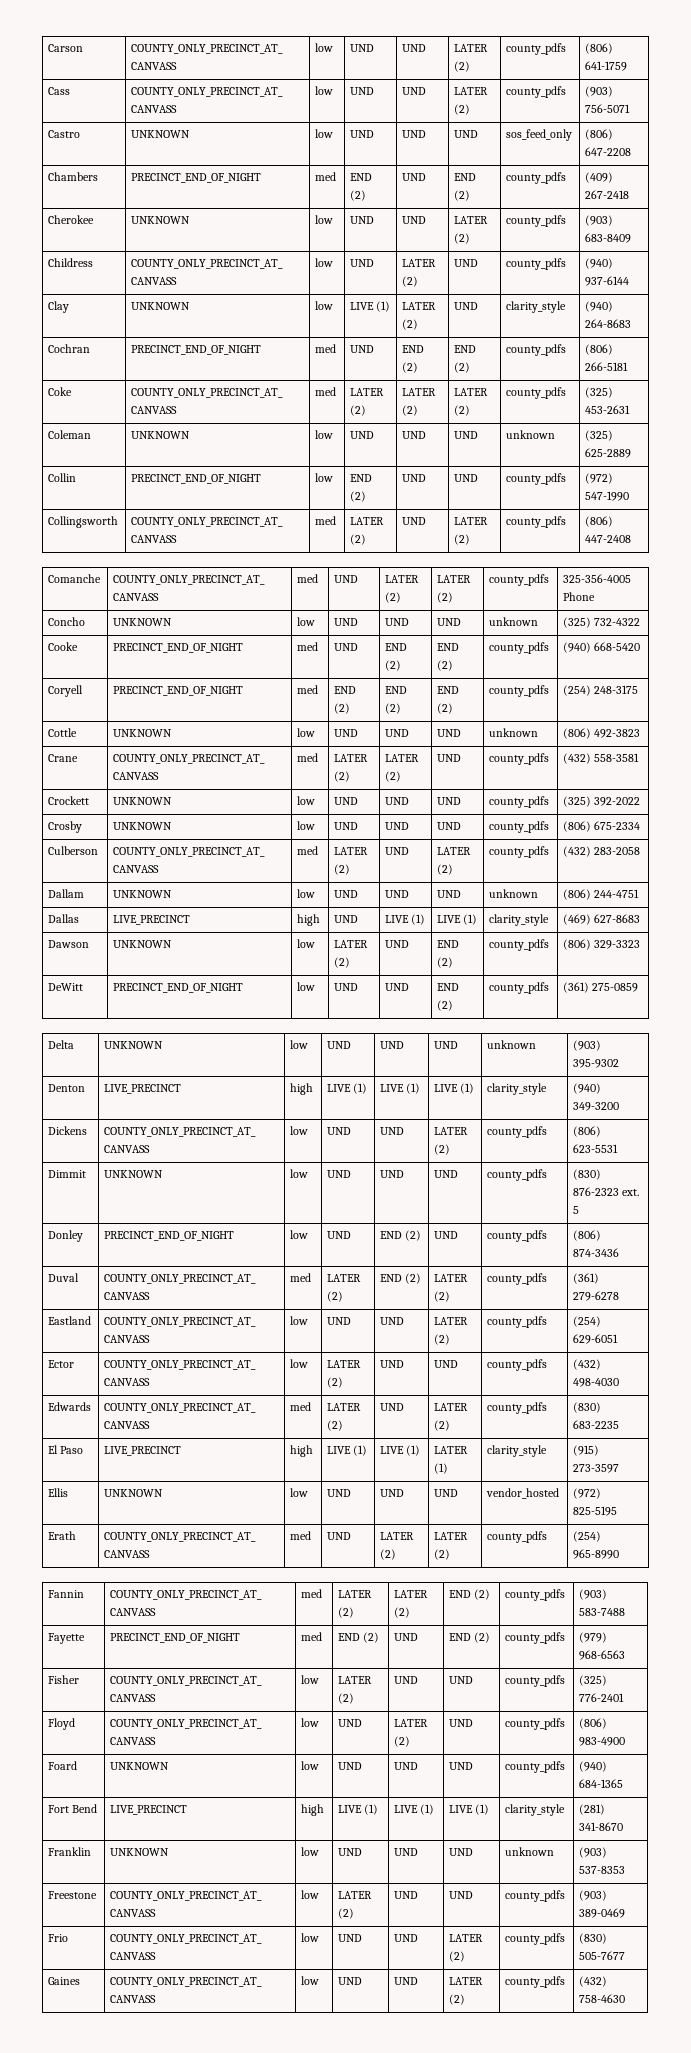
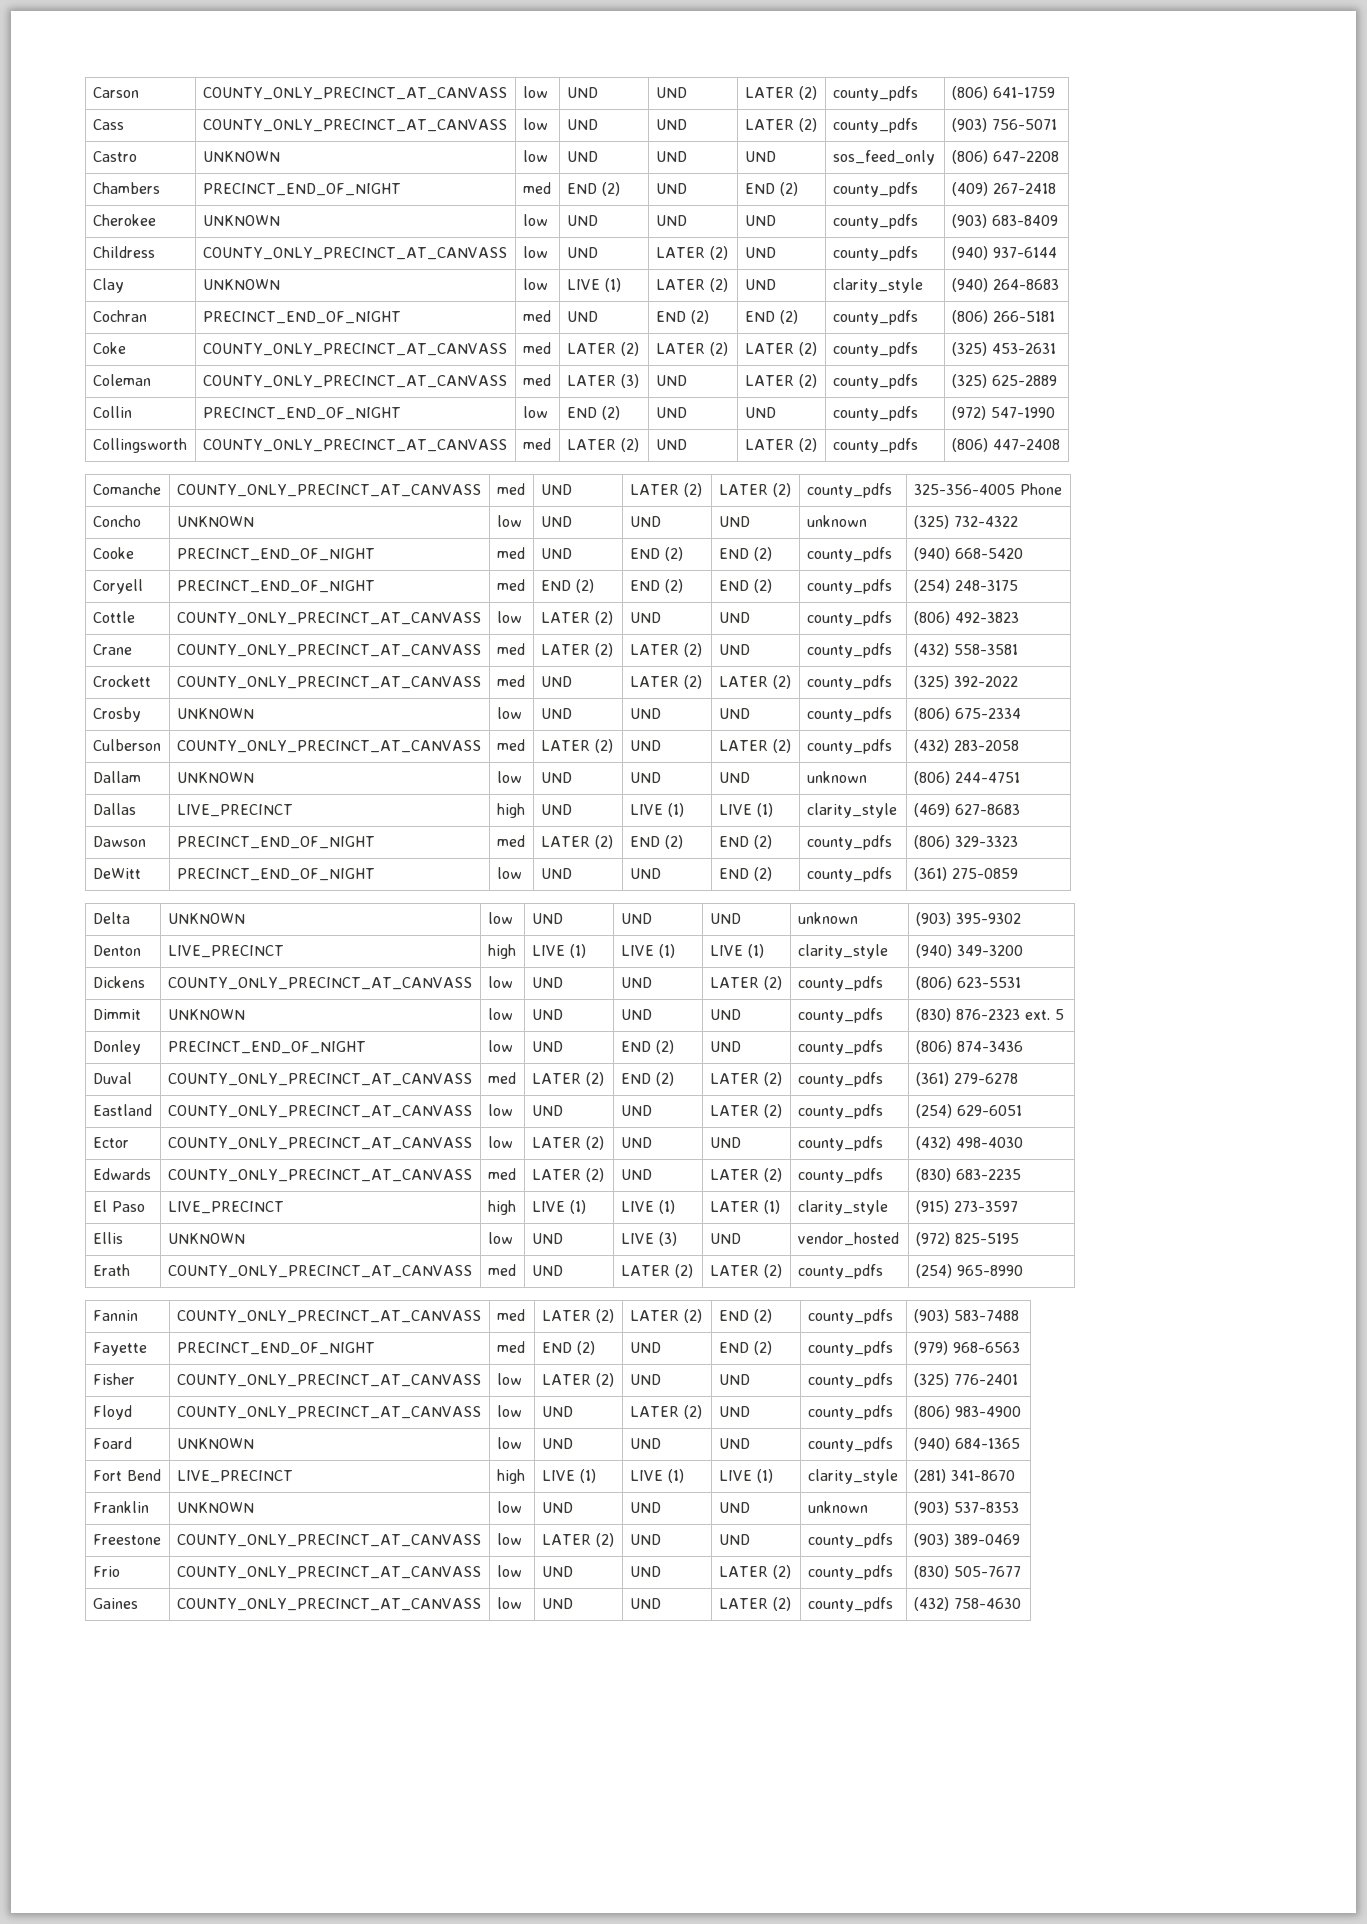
[454,216,489,224] [454,233,471,244] LATER (2) -> [744,215,776,226] UND
[131,431,191,439] [315,430,334,439] [350,431,375,439] [402,431,427,439] [454,431,479,439] [506,430,556,439] UNKNOWN | low | UND | UND | UND | unknown -> [202,375,507,388] [522,374,551,386] [566,374,639,388] [655,375,687,386] [744,374,817,388] [832,374,918,389] COUNTY_ONLY_PRECINCT_AT_CANVASS | med | LATER (3) | UND | LATER (2) | county_pdfs
[113,729,173,737] [297,728,316,737] [334,729,359,737] [385,729,410,737] [437,729,462,737] [489,728,539,737] UNKNOWN | low | UND | UND | UND | unknown -> [176,612,481,625] [496,611,522,623] [540,611,613,625] [629,612,661,623] [718,612,750,623] [806,611,892,626] COUNTY_ONLY_PRECINCT_AT_CANVASS | low | LATER (2) | UND | UND | county_pdfs
[113,797,173,805] [297,796,316,805] [334,797,359,805] [385,797,410,805] [437,797,462,805] UNKNOWN | low | UND | UND | UND -> [176,676,481,689] [496,675,525,687] [540,676,572,687] [629,675,702,689] [718,675,791,689] COUNTY_ONLY_PRECINCT_AT_CANVASS | med | UND | LATER (2) | LATER (2)
[113,940,173,948] [297,939,316,948] [334,940,369,948] [334,957,351,968] [385,940,410,948] UNKNOWN | low | LATER (2) | UND -> [176,836,375,849] [496,835,525,847] [540,835,613,849] [629,835,683,849] PRECINCT_END_OF_NIGHT | med | LATER (2) | END (2)
[380,1489,405,1497] UND -> [620,1232,677,1246] LIVE (3)

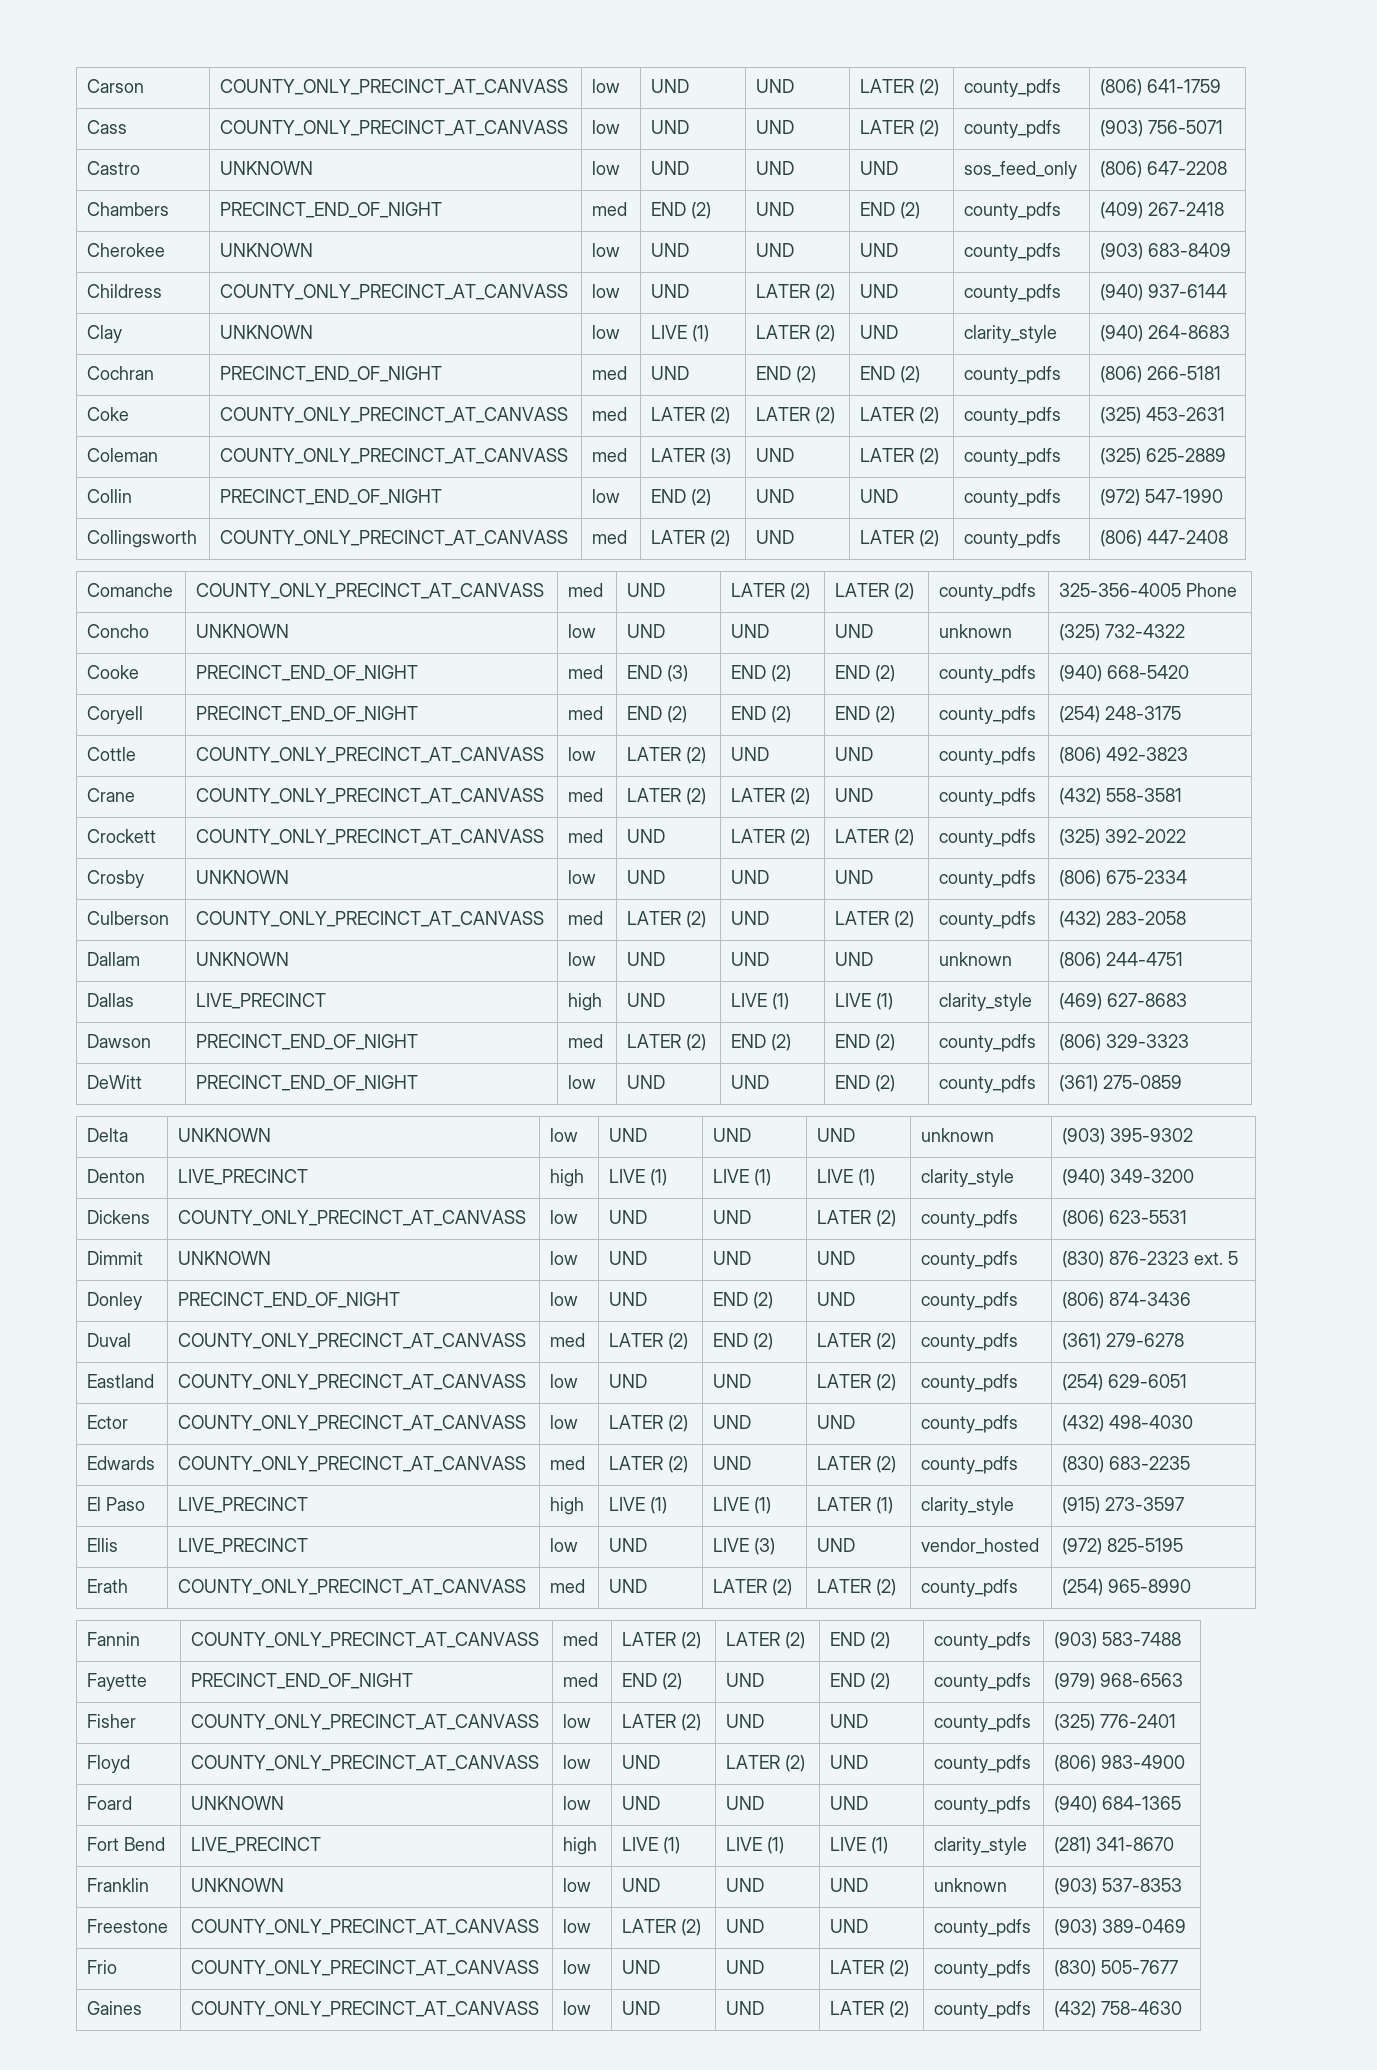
[540,548,572,559] UND -> [627,665,689,682] END (3)
[167,1233,245,1244] UNKNOWN -> [178,1538,309,1554] LIVE_PRECINCT

